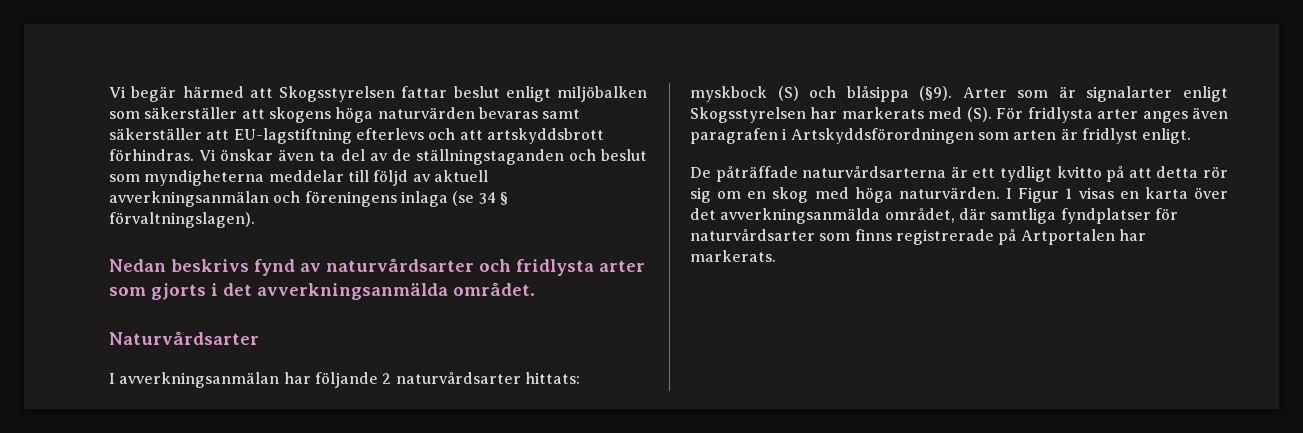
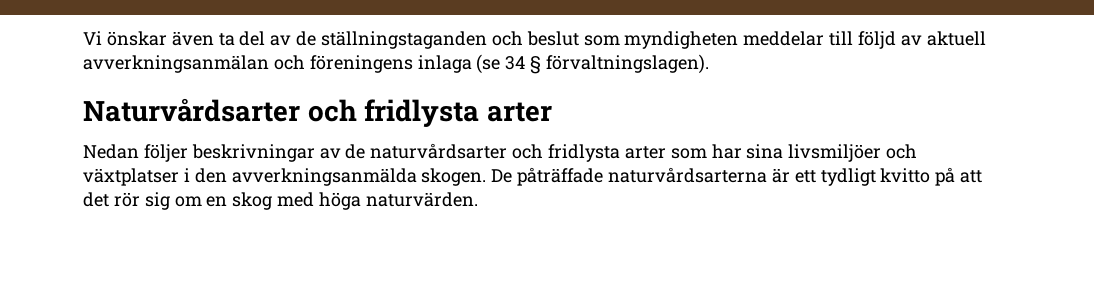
[109,86,647,102] [109,107,581,123] [109,128,604,144] [109,149,217,161] Vi begär härmed att Skogsstyrelsen fattar beslut enligt miljöbalken som säkerställer att skogens höga naturvärden bevaras samt säkerställer att EU-lagstiftning efterlevs och att artskyddsbrott förhindras. Vi -> [83,31,102,45] Vi
[144,170,265,186] myndigheterna -> [624,31,739,49] myndigheten
[109,259,321,276] Nedan beskrivs fynd av -> [83,98,552,127] [83,144,366,162] Naturvårdsarter och fridlysta arter // Nedan följer beskrivningar av de
[151,282,535,300] [109,331,259,345] [109,372,580,388] [690,86,1228,102] [690,107,1228,123] [690,128,1192,144] gjorts i det avverkningsanmälda området. // Naturvårdsarter // I avverkningsanmälan har följande 2 naturvårdsarter hittats: myskbock (S) och blåsippa (§9). Arter som är signalarter enligt Skogsstyrelsen har markerats med (S). För fridlysta arter anges även paragrafen i Artskyddsförordningen som arten är fridlyst enligt. // -> [711,144,918,162] [83,168,487,186] har sina livsmiljöer och växtplatser i den avverkningsanmälda skogen.
[1156,166,1199,178] detta -> [83,192,109,207] det
[1006,187,1228,203] [690,208,1178,224] [690,229,1146,245] [690,250,776,262] I Figur 1 visas en karta över det avverkningsanmälda området, där samtliga fyndplatser för naturvårdsarter som finns registrerade på Artportalen har markerats. -> (478, 199) none

